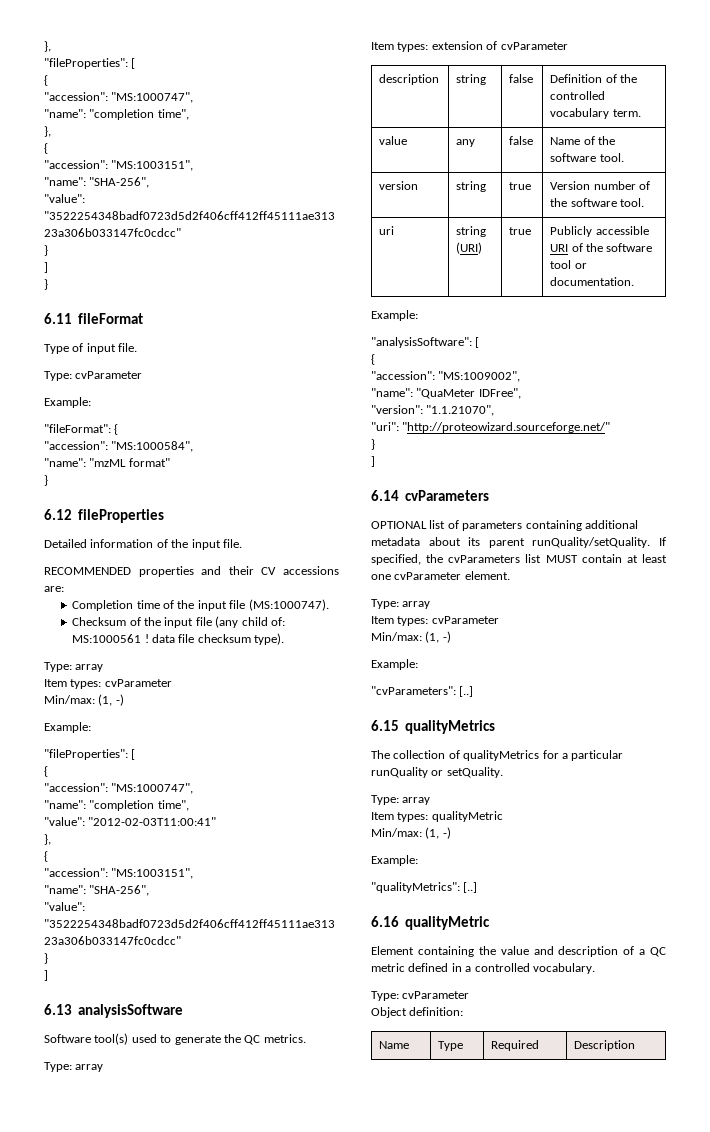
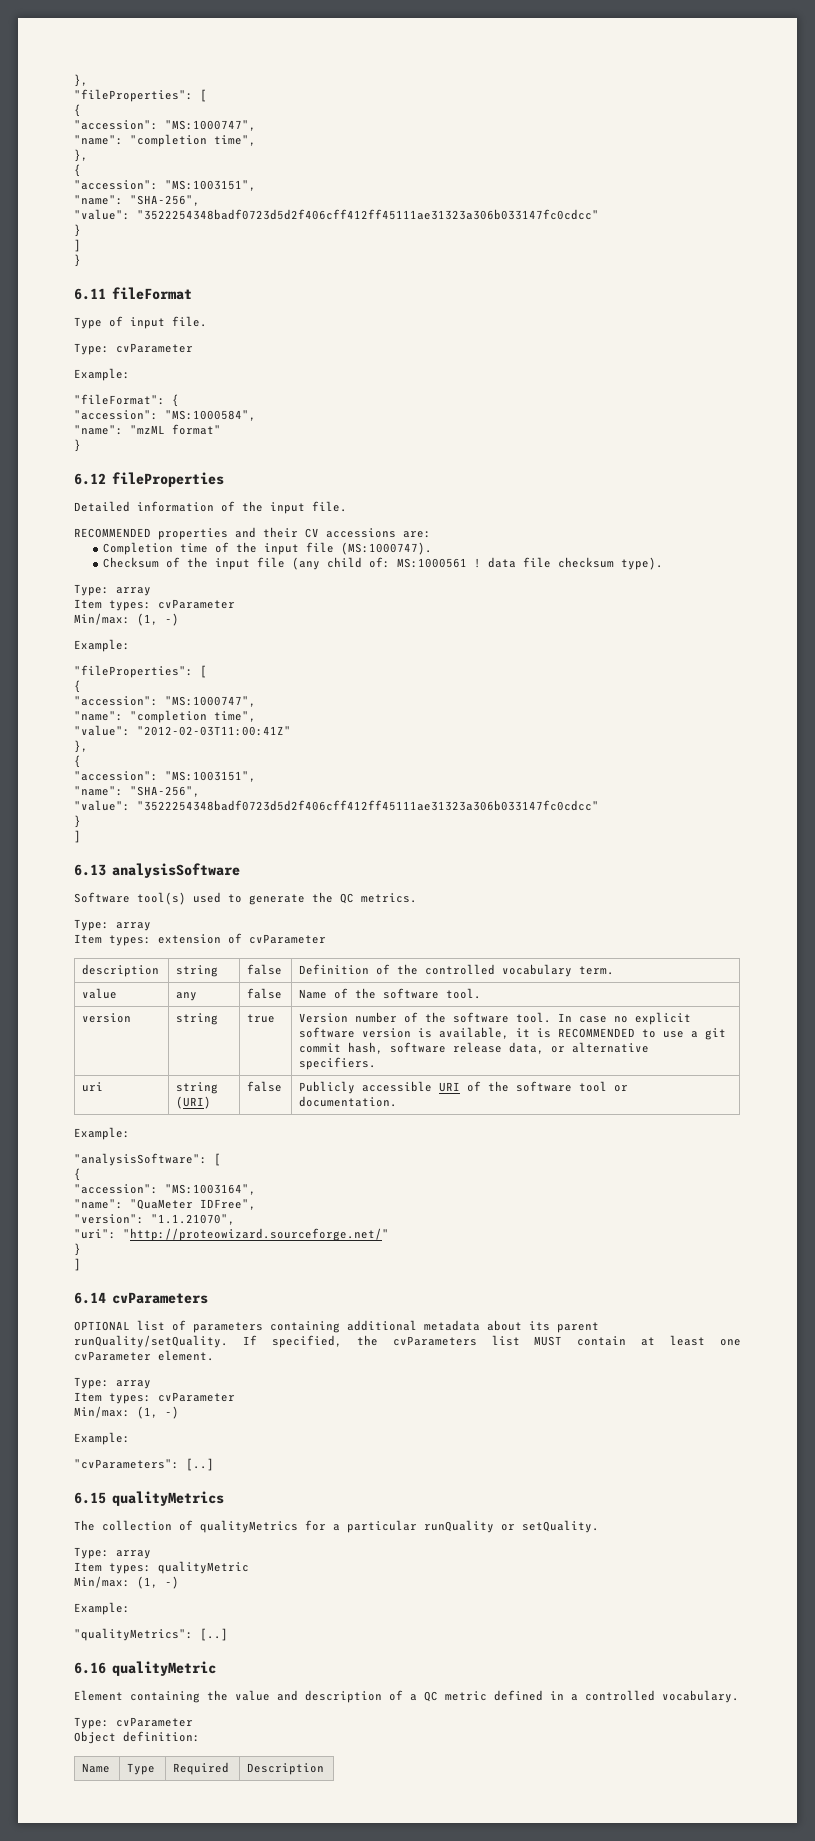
[88,817,217,826] "2012-02-03T11:00:41" -> [137,726,291,736] "2012-02-03T11:00:41Z"
(644, 202) none -> [558,1012,692,1025] [299,1027,727,1040] [299,1042,650,1054] [299,1057,377,1070] In case no explicit software version is available, it is RECOMMENDED to use a git commit hash, software release data, or alternative specifiers.
[509,227,532,235] true -> [247,1081,283,1092] false
[438,371,521,382] "MS:1009002", -> [165,1184,256,1195] "MS:1003164",

